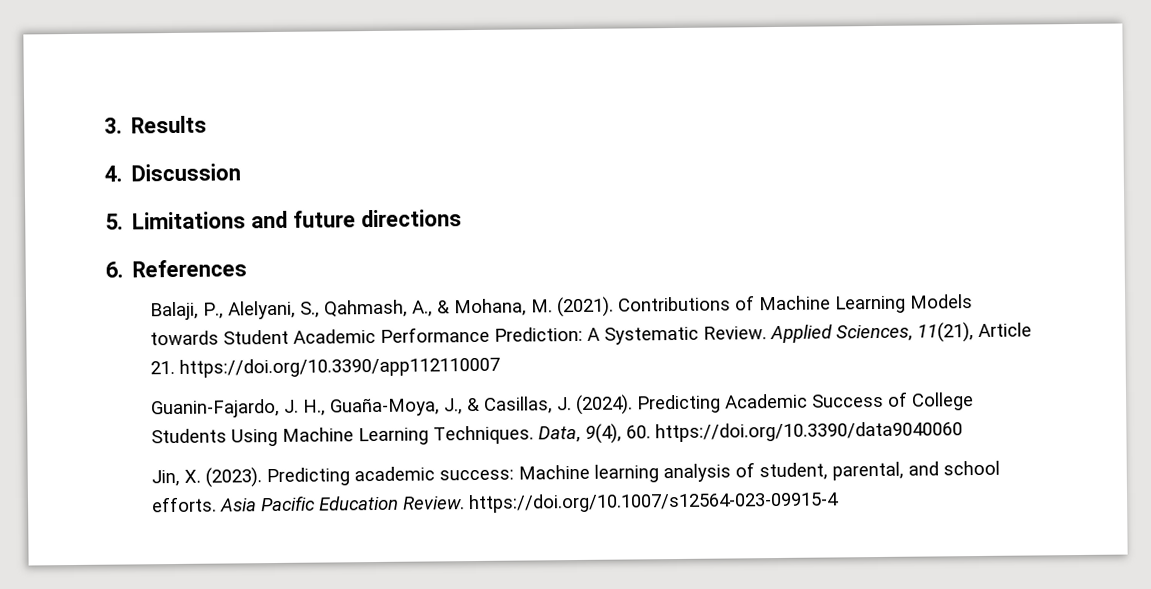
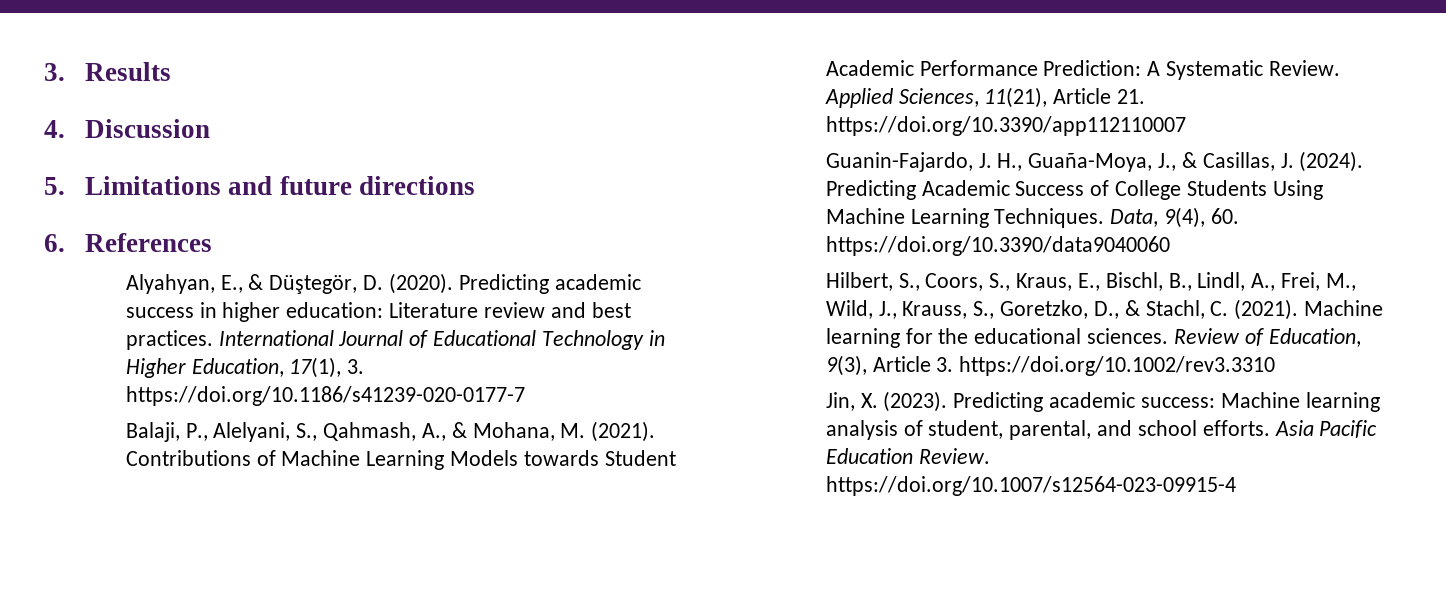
(248, 268) none -> [125,273,641,294] [125,302,631,322] [125,330,665,350] [125,357,365,378] [125,386,525,406] // Alyahyan, E., & Düştegör, D. (2020). Predicting academic success in higher education: Literature review and best practices. International Journal of Educational Technology in Higher Education, 17(1), 3. https://doi.org/10.1186/s41239-020-0177-7
(964, 432) none -> [825,272,1356,291] [825,299,1383,320] [825,328,1361,348] [825,355,1276,376] // Hilbert, S., Coors, S., Kraus, E., Bischl, B., Lindl, A., Frei, M., Wild, J., Krauss, S., Goretzko, D., & Stachl, C. (2021). Machine learning for the educational sciences. Review of Education, 9(3), Article 3. https://doi.org/10.1002/rev3.3310

